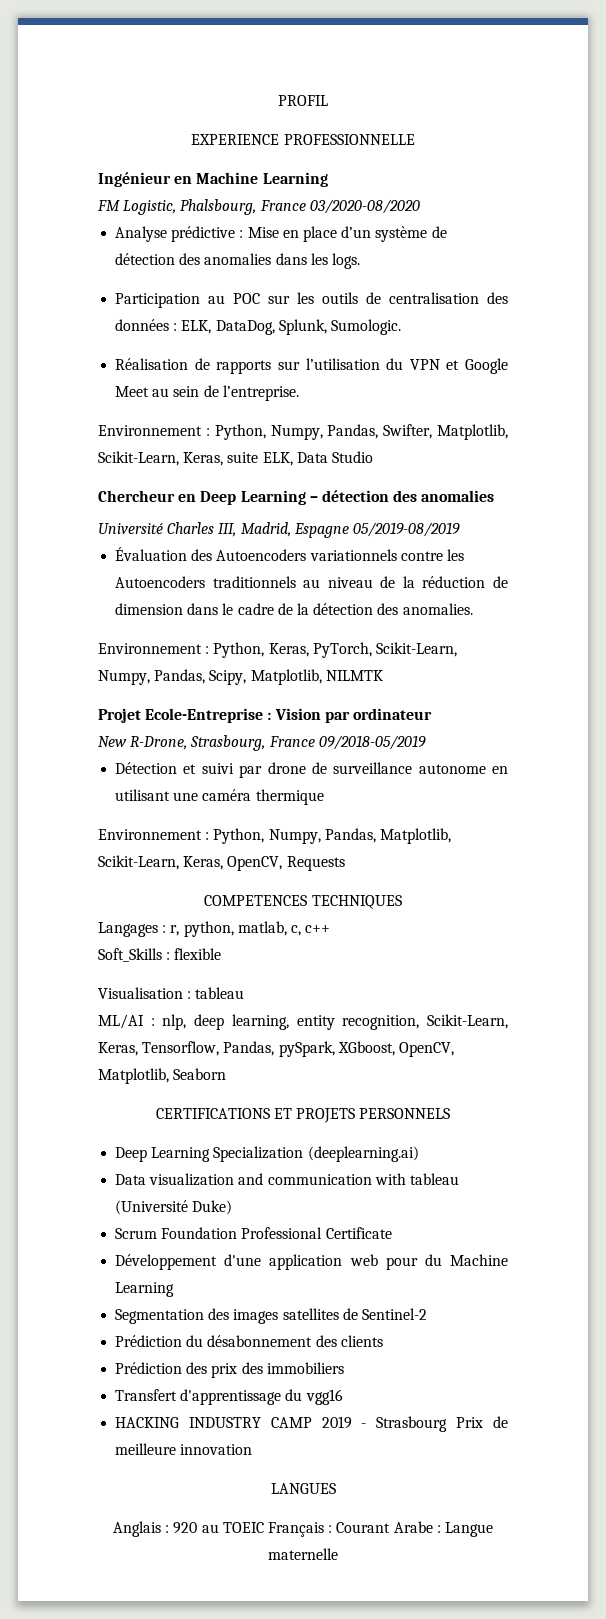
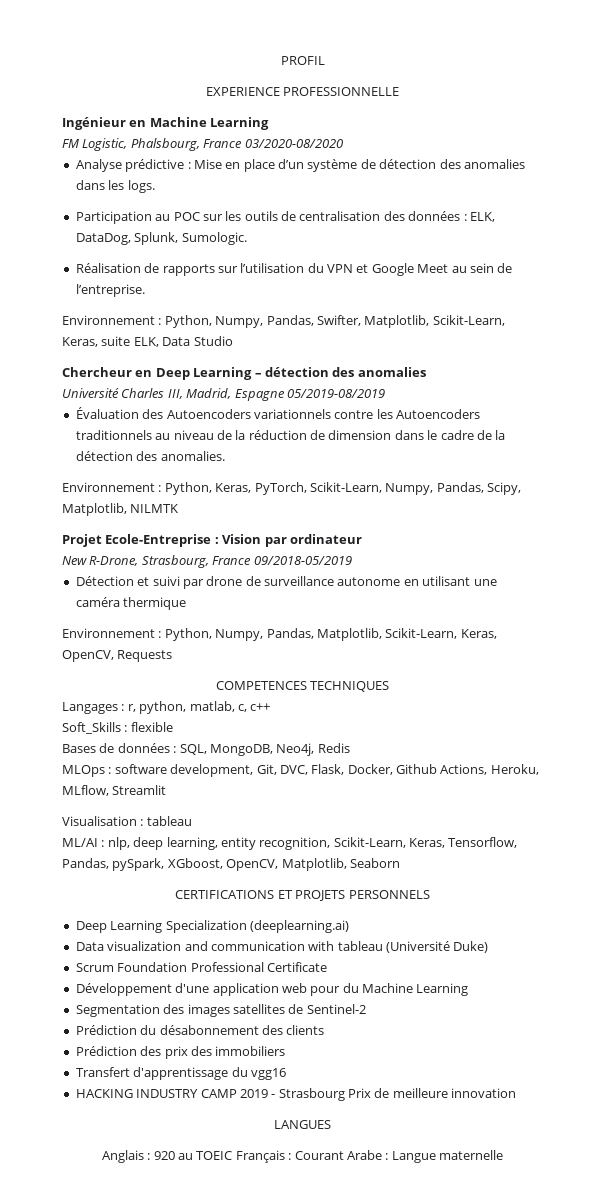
(222, 954) none -> [62,743,350,756] [62,764,539,777] [62,785,167,796] // Bases de données : SQL, MongoDB, Neo4j, Redis // MLOps : software development, Git, DVC, Flask, Docker, Github Actions, Heroku, MLflow, Streamlit

